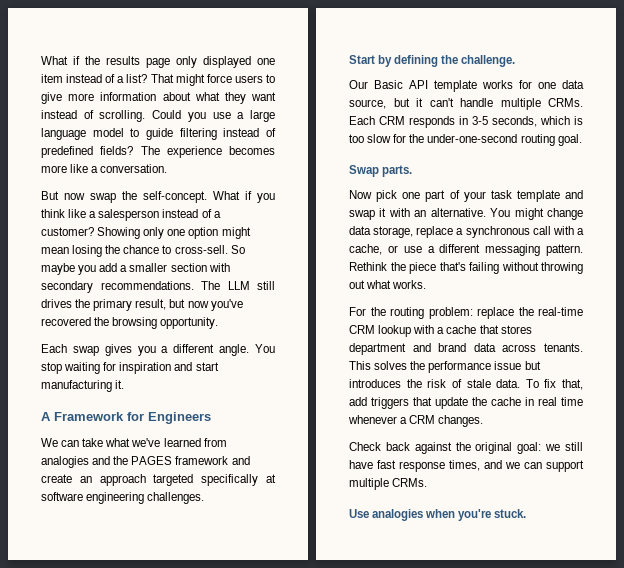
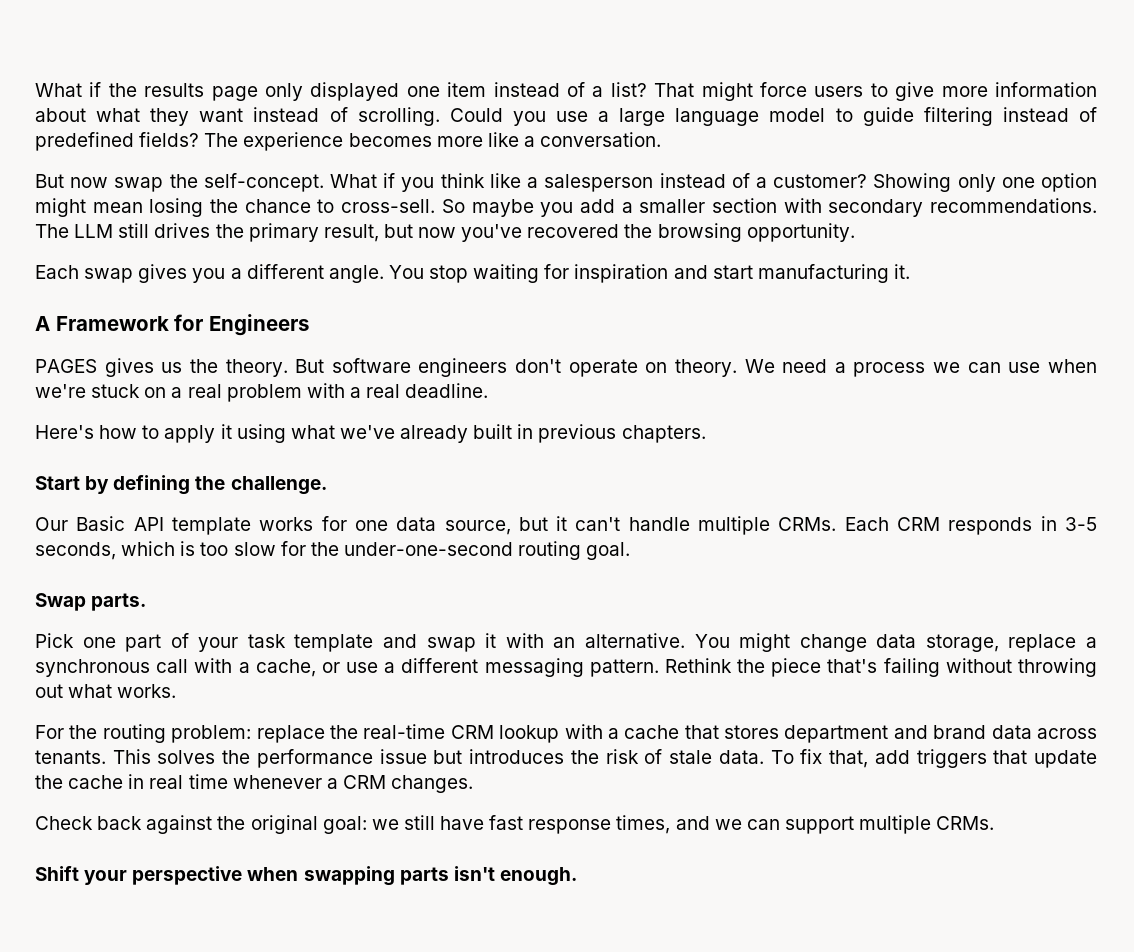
[41,438,227,447] [41,456,250,468] [41,474,276,486] [41,492,205,504] We can take what we've learned from analogies and the PAGES framework and create an approach targeted specifically at software engineering challenges. -> [35,358,1098,377] [35,383,489,402] [35,424,706,443] PAGES gives us the theory. But software engineers don't operate on theory. We need a process we can use when we're stuck on a real problem with a real deadline. // Here's how to apply it using what we've already built in previous chapters.
[349,190,398,202] Now pick -> [35,633,74,648] Pick
[349,509,527,521] Use analogies when you're stuck. -> [35,866,577,886] Shift your perspective when swapping parts isn't enough.

